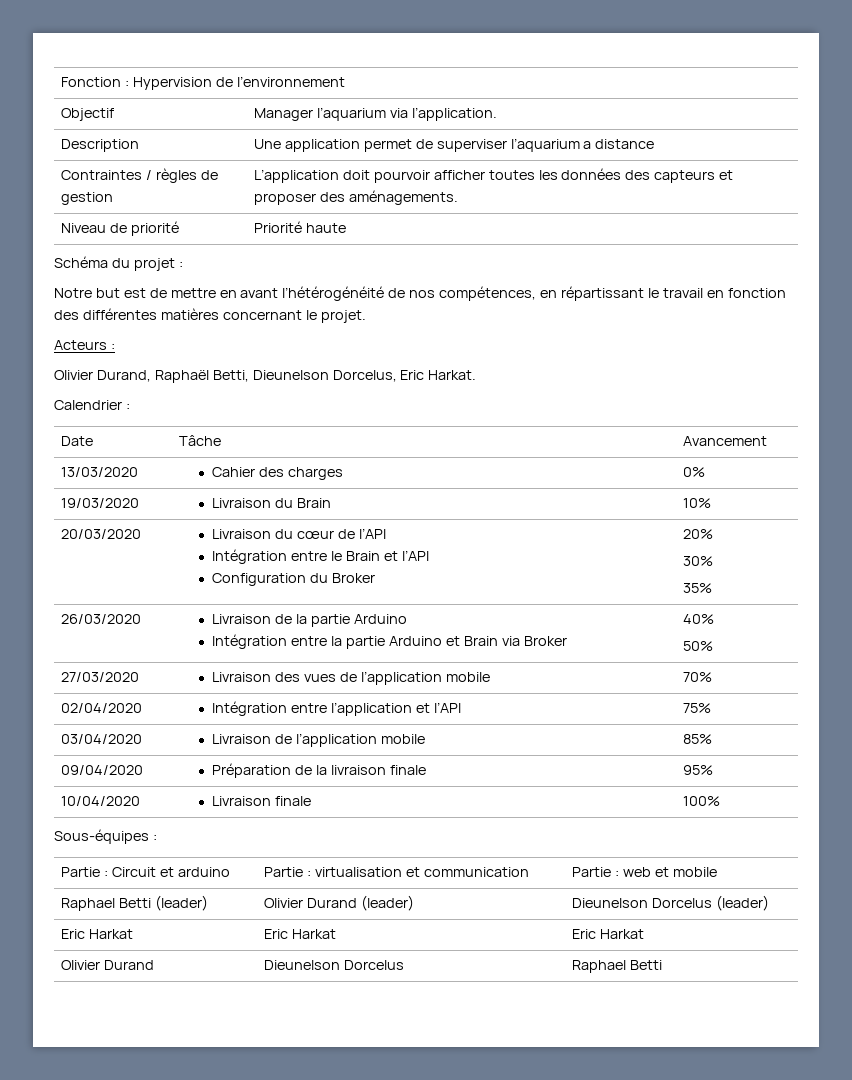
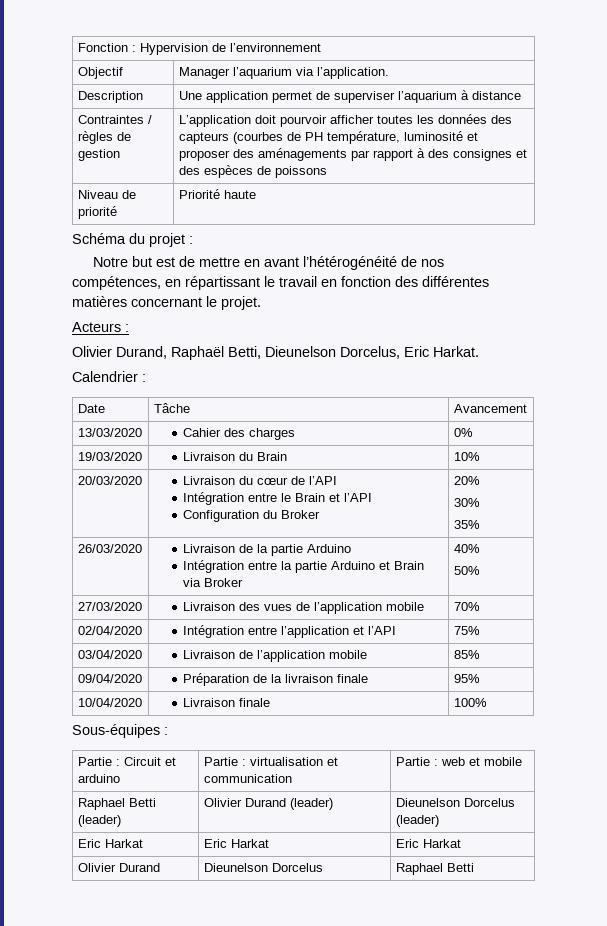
[583,141,592,149] a -> [460,90,469,100] à
[719,170,734,180] [253,190,458,205] et proposer des aménagements. -> [232,131,478,144] [178,148,527,161] [178,165,327,178] (courbes de PH température, luminosité et proposer des aménagements par rapport à des consignes et des espèces de poissons

